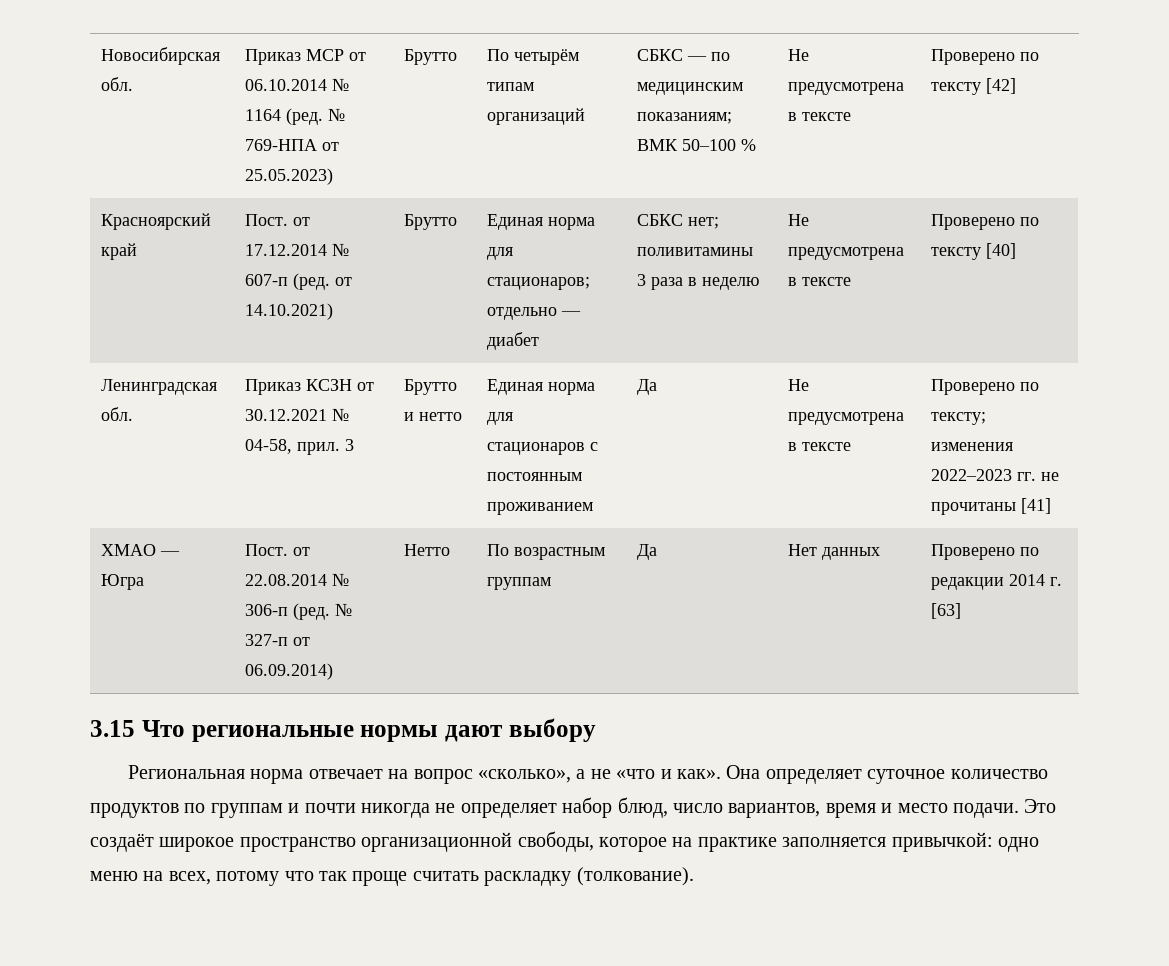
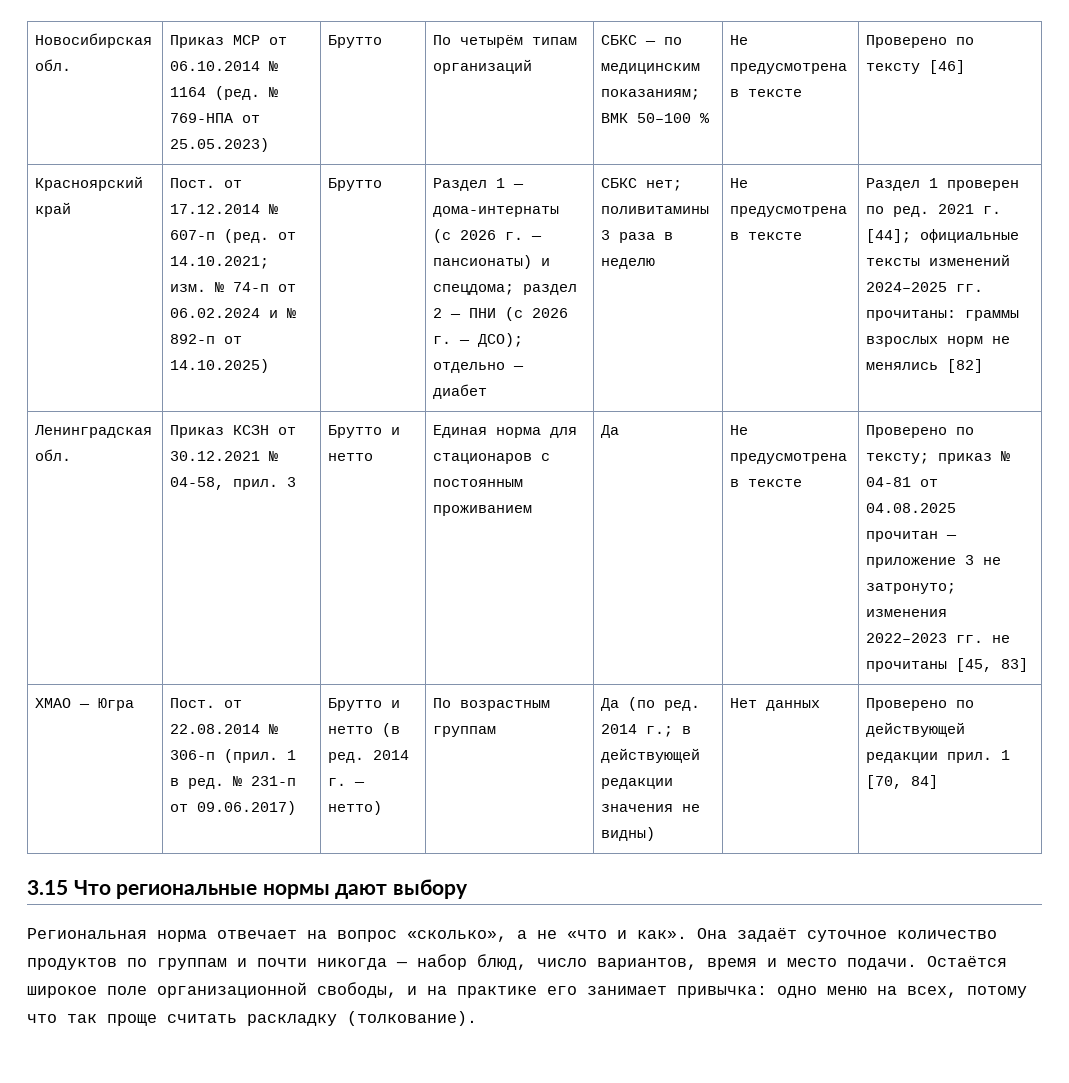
[986,78,1017,94] [42] -> [929,60,966,74] [46]
[245,303,334,320] [404,214,458,230] [487,214,596,230] [487,247,514,260] [487,277,591,290] 14.10.2021) | Брутто | Единая норма для стационаров; -> [170,256,270,269] [170,282,297,292] [170,308,297,318] [170,334,243,344] [170,359,270,373] [328,178,383,191] [433,178,525,191] [433,206,560,217] [433,229,543,243] [433,255,551,269] [433,284,578,295] [433,307,569,321] [433,333,524,347] 14.10.2021; изм. № 74-п от 06.02.2024 и № 892-п от 14.10.2025) | Брутто | Раздел 1 — дома-интернаты (с 2026 г. — пансионаты) и спецдома; раздел 2 — ПНИ (с 2026 г. — ДСО);
[931,214,1040,230] [931,243,1017,260] Проверено по тексту [40] -> [866,178,1020,191] [866,204,1002,217] [866,229,1020,243] [866,254,1011,266] [866,282,984,292] [866,310,1020,321] [866,336,1011,347] [866,359,984,373] Раздел 1 проверен по ред. 2021 г. [44]; официальные тексты изменений 2024–2025 гг. прочитаны: граммы взрослых норм не менялись [82]
(987, 418) none -> [938,451,1011,464] [866,477,939,487] [866,503,957,513] [866,531,958,542] [866,555,1002,568] [866,583,957,594] приказ № 04-81 от 04.08.2025 прочитан — приложение 3 не затронуто;
[1021,498,1052,514] [41] -> [956,658,1029,672] [45, 83]
[293,603,353,620] [245,634,311,646] [245,663,334,680] [404,544,451,556] [487,544,606,560] [487,577,552,590] [637,544,658,560] [788,544,881,560] [931,544,1040,560] [931,574,1063,590] [931,603,962,619] (ред. № 327-п от 06.09.2014) | Нетто | По возрастным группам | Да | Нет данных | Проверено по редакции 2014 г. [63] -> [224,749,297,763] [170,776,297,789] [170,801,297,815] [328,698,401,711] [328,723,401,737] [328,750,410,763] [328,778,366,786] [328,801,383,815] [433,698,551,711] [433,726,497,737] [601,697,701,711] [601,724,692,737] [601,748,701,763] [601,778,674,789] [601,804,701,812] [601,827,656,841] [730,698,821,711] [866,698,975,711] [866,722,966,737] [866,750,1011,763] [866,775,939,789] (прил. 1 в ред. № 231-п от 09.06.2017) | Брутто и нетто (в ред. 2014 г. — нетто) | По возрастным группам | Да (по ред. 2014 г.; в действующей редакции значения не видны) | Нет данных | Проверено по действующей редакции прил. 1 [70, 84]
[765,769,862,784] определяет -> [737,928,797,942] задаёт
[435,803,557,818] не определяет -> [396,962,407,967] —
[1024,799,1057,813] [90,833,356,852] Это создаёт широкое пространство -> [927,956,1007,967] [27,986,147,998] Остаётся широкое поле
[599,837,667,852] которое -> [407,986,417,995] и
[782,832,993,852] заполняется привычкой: -> [547,986,767,998] его занимает привычка:

